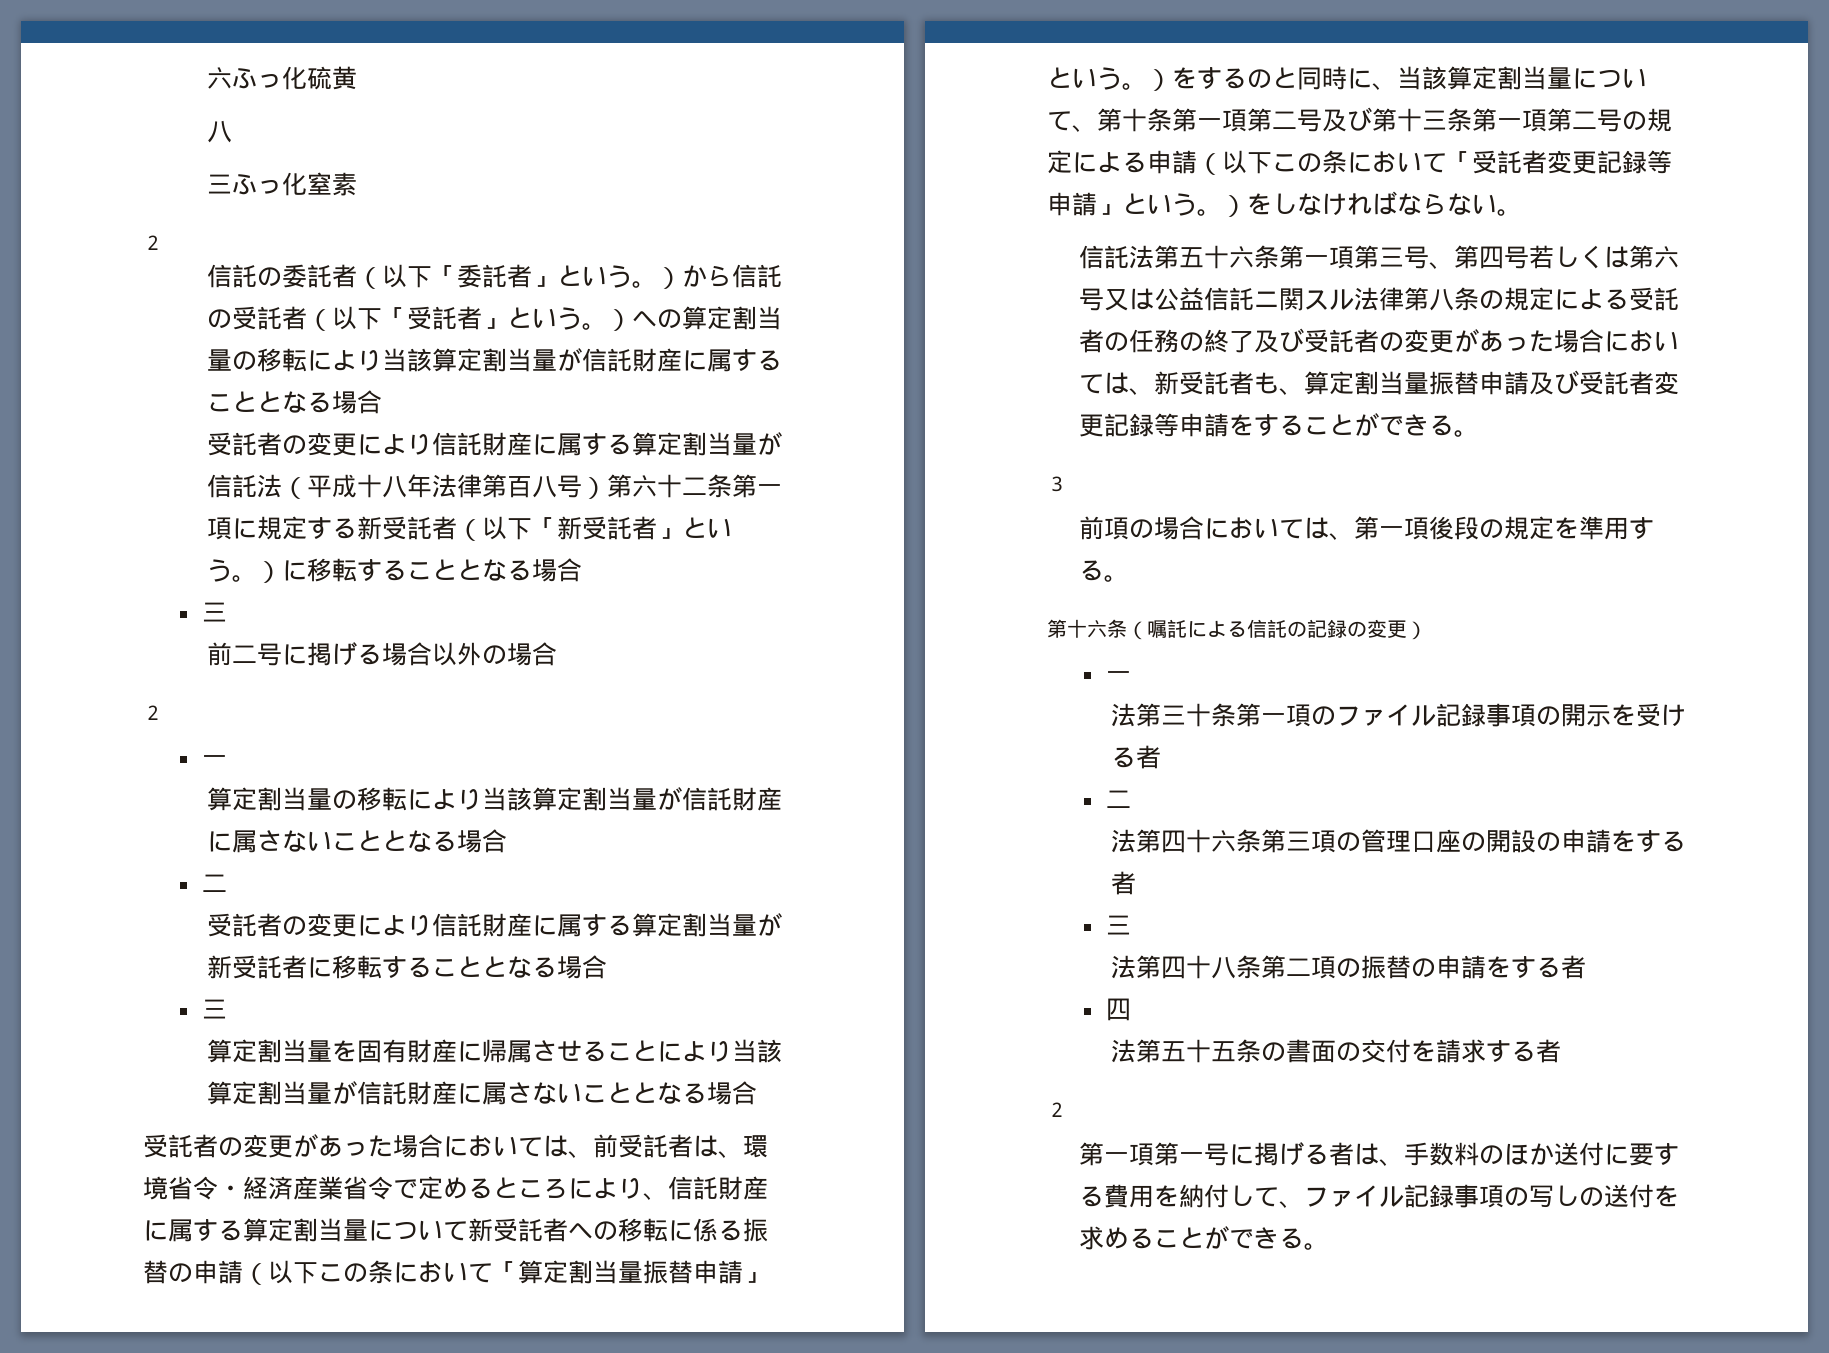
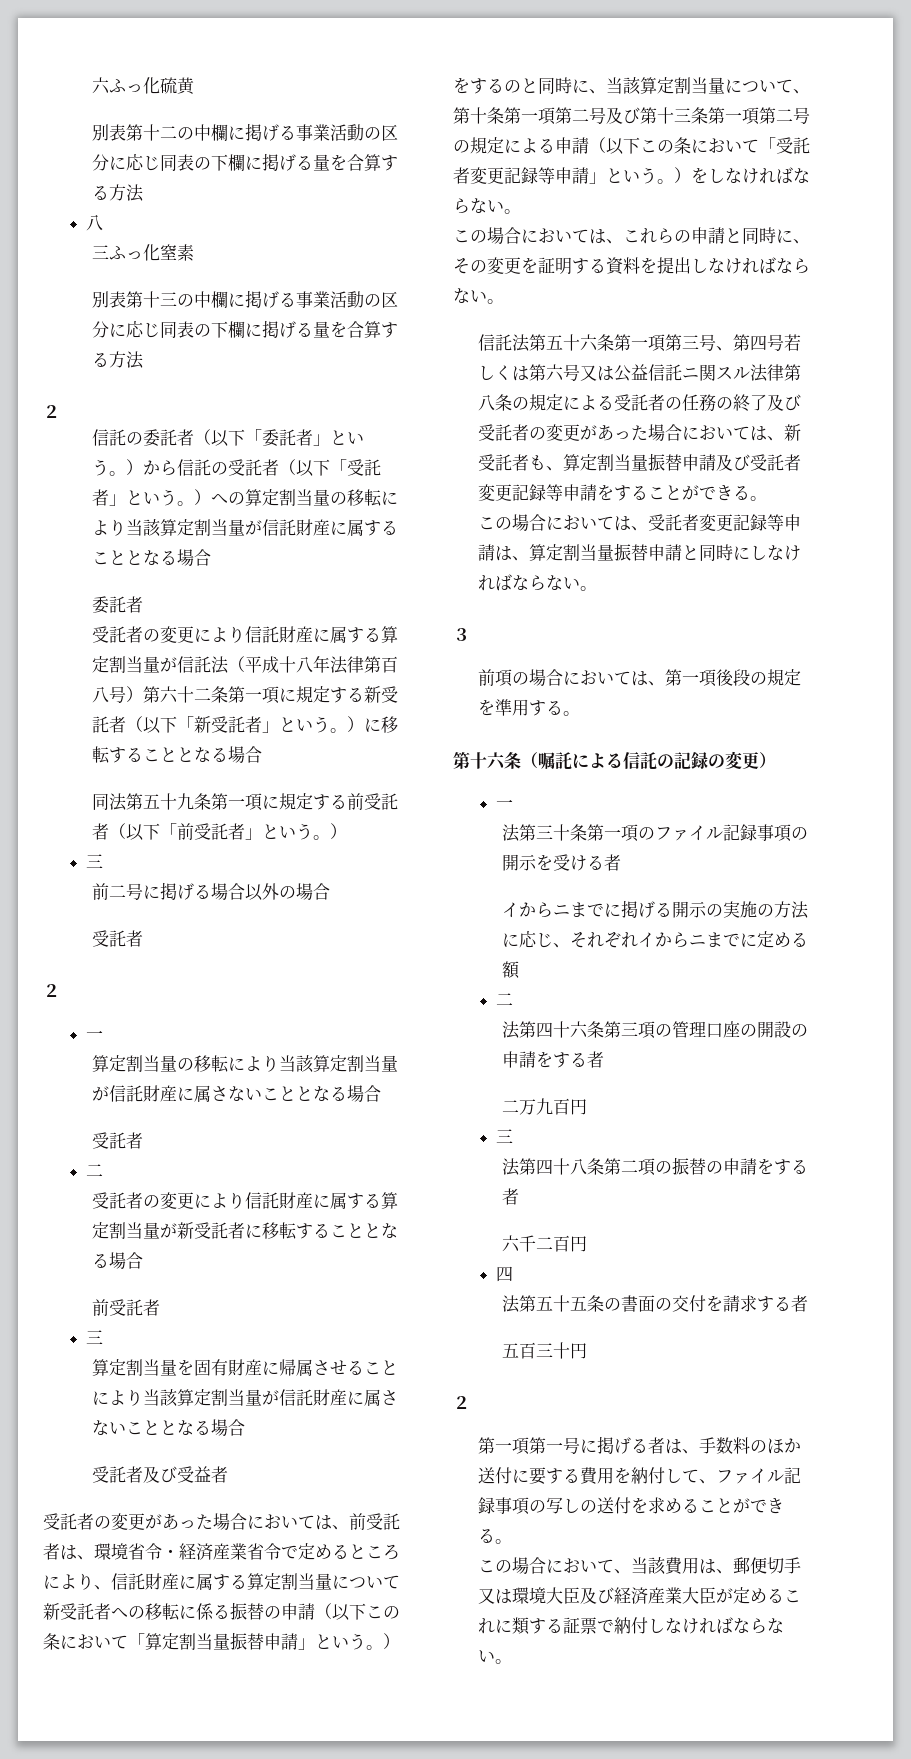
[206,120,232,143] [206,172,357,196] 八 // 三ふっ化窒素 -> [92,123,399,141] [92,153,399,171] [92,184,145,202] [86,214,104,231] [92,244,195,261] [92,290,399,308] [92,320,399,338] [92,351,145,369] 別表第十二の中欄に掲げる事業活動の区分に応じ同表の下欄に掲げる量を合算する方法 // 八 // 三ふっ化窒素 // 別表第十三の中欄に掲げる事業活動の区分に応じ同表の下欄に掲げる量を合算する方法
(382, 402) none -> [92,596,144,614] // 委託者
(582, 570) none -> [92,793,399,811] [92,823,348,841] // 同法第五十九条第一項に規定する前受託者（以下「前受託者」という。）
(557, 654) none -> [92,930,144,947] // 受託者
(507, 841) none -> [92,1132,144,1149] // 受託者
(607, 967) none -> [92,1299,161,1316] // 前受託者
(757, 1093) none -> [92,1466,229,1483] // 受託者及び受益者
(1522, 212) none -> [453,227,810,244] [453,257,810,275] [453,288,504,304] // この場合においては、これらの申請と同時に、その変更を証明する資料を提出しなければならない。
(1479, 433) none -> [477,514,801,531] [477,543,801,561] [477,574,597,591] // この場合においては、受託者変更記録等申請は、算定割当量振替申請と同時にしなければならない。
(1161, 757) none -> [502,900,810,919] [502,931,809,948] [502,961,521,979] // イからニまでに掲げる開示の実施の方法に応じ、それぞれイからニまでに定める額
(1136, 883) none -> [502,1098,588,1115] // 二万九百円
(1586, 967) none -> [502,1235,588,1252] // 六千二百円
(1561, 1051) none -> [502,1342,588,1359] // 五百三十円
(1329, 1246) none -> [477,1557,801,1575] [477,1587,801,1604] [477,1617,784,1635] [477,1650,512,1664] // この場合において、当該費用は、郵便切手又は環境大臣及び経済産業大臣が定めるこれに類する証票で納付しなければならない。

